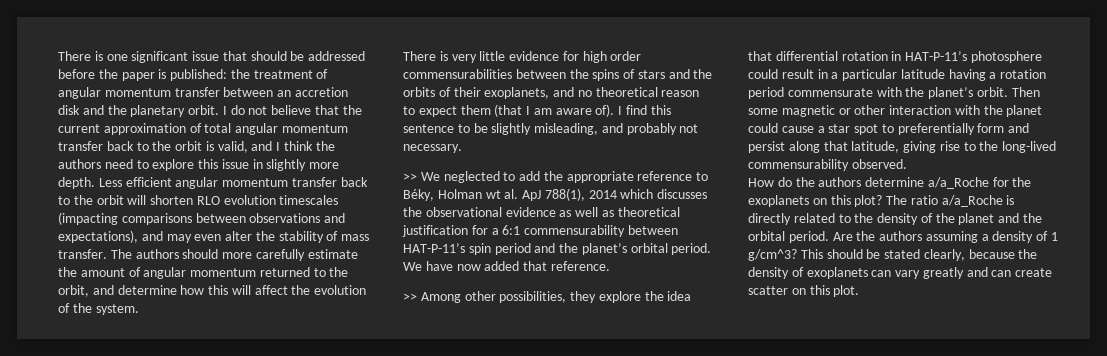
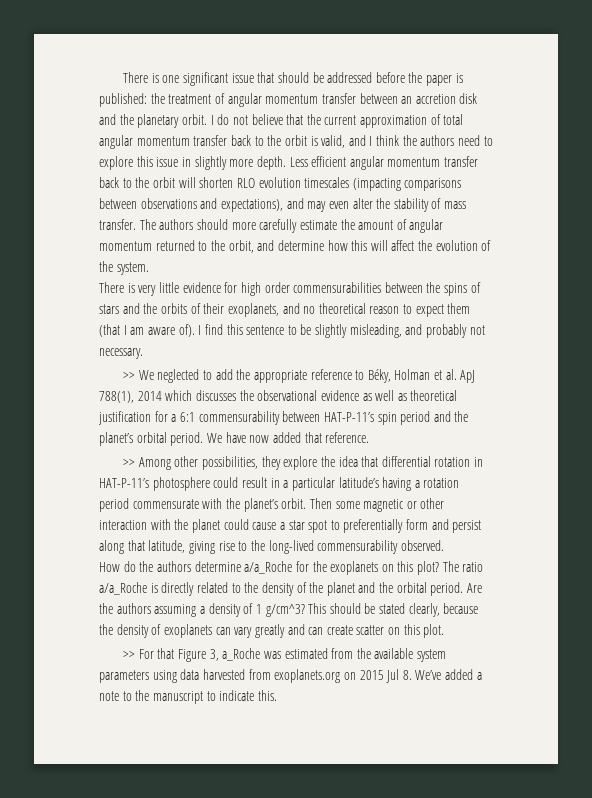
[485,190,501,199] wt -> [434,370,443,380] et
[900,69,945,79] latitude -> [338,477,379,488] latitude’s
(860, 291) none -> [122,648,447,662] [99,669,482,683] [99,690,277,704] // >> For that Figure 3, a_Roche was estimated from the available system parameters using data harvested from exoplanets.org on 2015 Jul 8. We’ve added a note to the manuscript to indicate this.

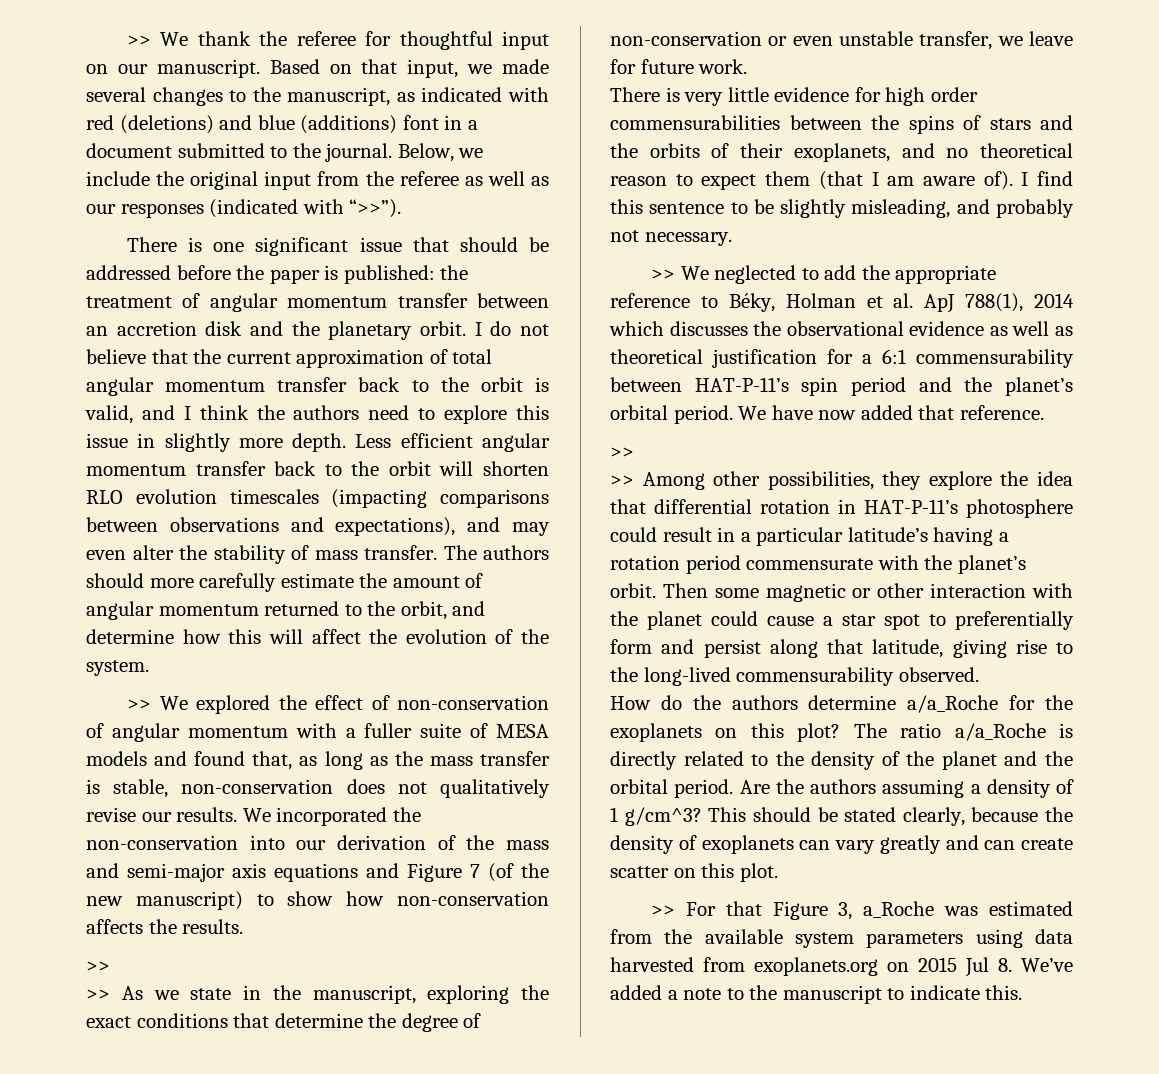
(122, 77) none -> [127,31,549,50] [86,59,549,78] [86,87,549,106] [86,115,478,134] [86,143,484,162] [86,171,549,190] [86,199,402,218] >> We thank the referee for thoughtful input on our manuscript. Based on that input, we made several changes to the manuscript, as indicated with red (deletions) and blue (additions) font in a document submitted to the journal. Below, we include the original input from the referee as well as our responses (indicated with “>>”). //
(149, 268) none -> [127,695,549,714] [86,723,549,742] [86,751,550,770] [86,779,550,798] [86,807,421,826] [86,835,550,850] [86,863,549,882] [86,891,549,910] [86,919,244,934] [86,961,110,972] [86,985,549,1004] [86,1013,482,1032] [610,31,1073,50] [610,59,748,74] // >> We explored the effect of non-conservation of angular momentum with a fuller suite of MESA models and found that, as long as the mass transfer is stable, non-conservation does not qualitatively revise our results. We incorporated the non-conservation into our derivation of the mass and semi-major axis equations and Figure 7 (of the new manuscript) to show how non-conservation affects the results. // >> // >> As we state in the manuscript, exploring the exact conditions that determine the degree of non-conservation or even unstable transfer, we leave for future work.
(135, 463) none -> [610,475,634,486] // >>

